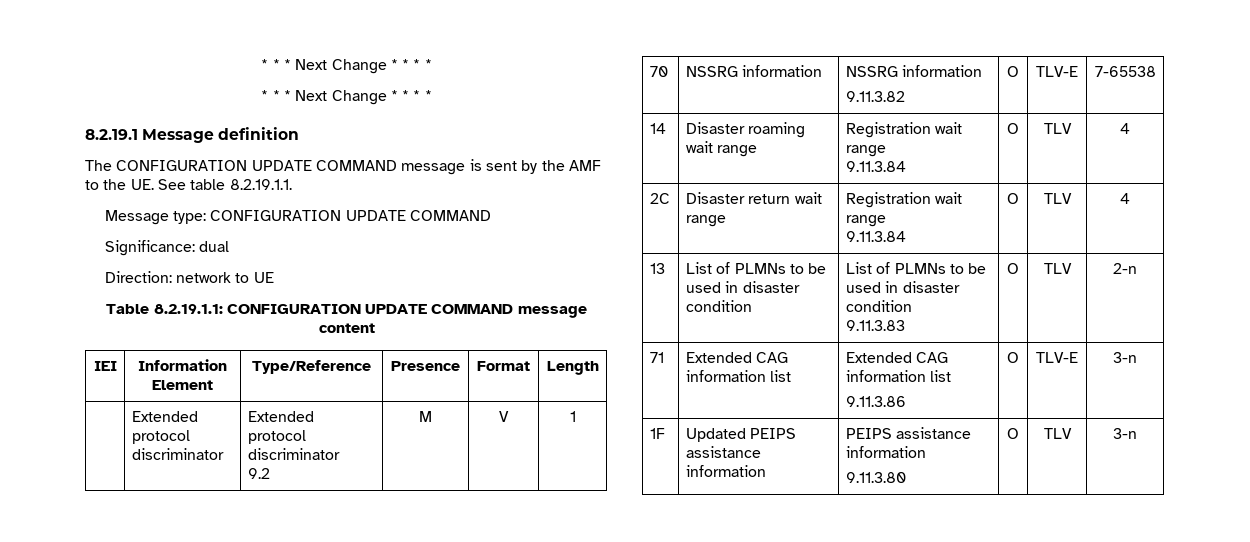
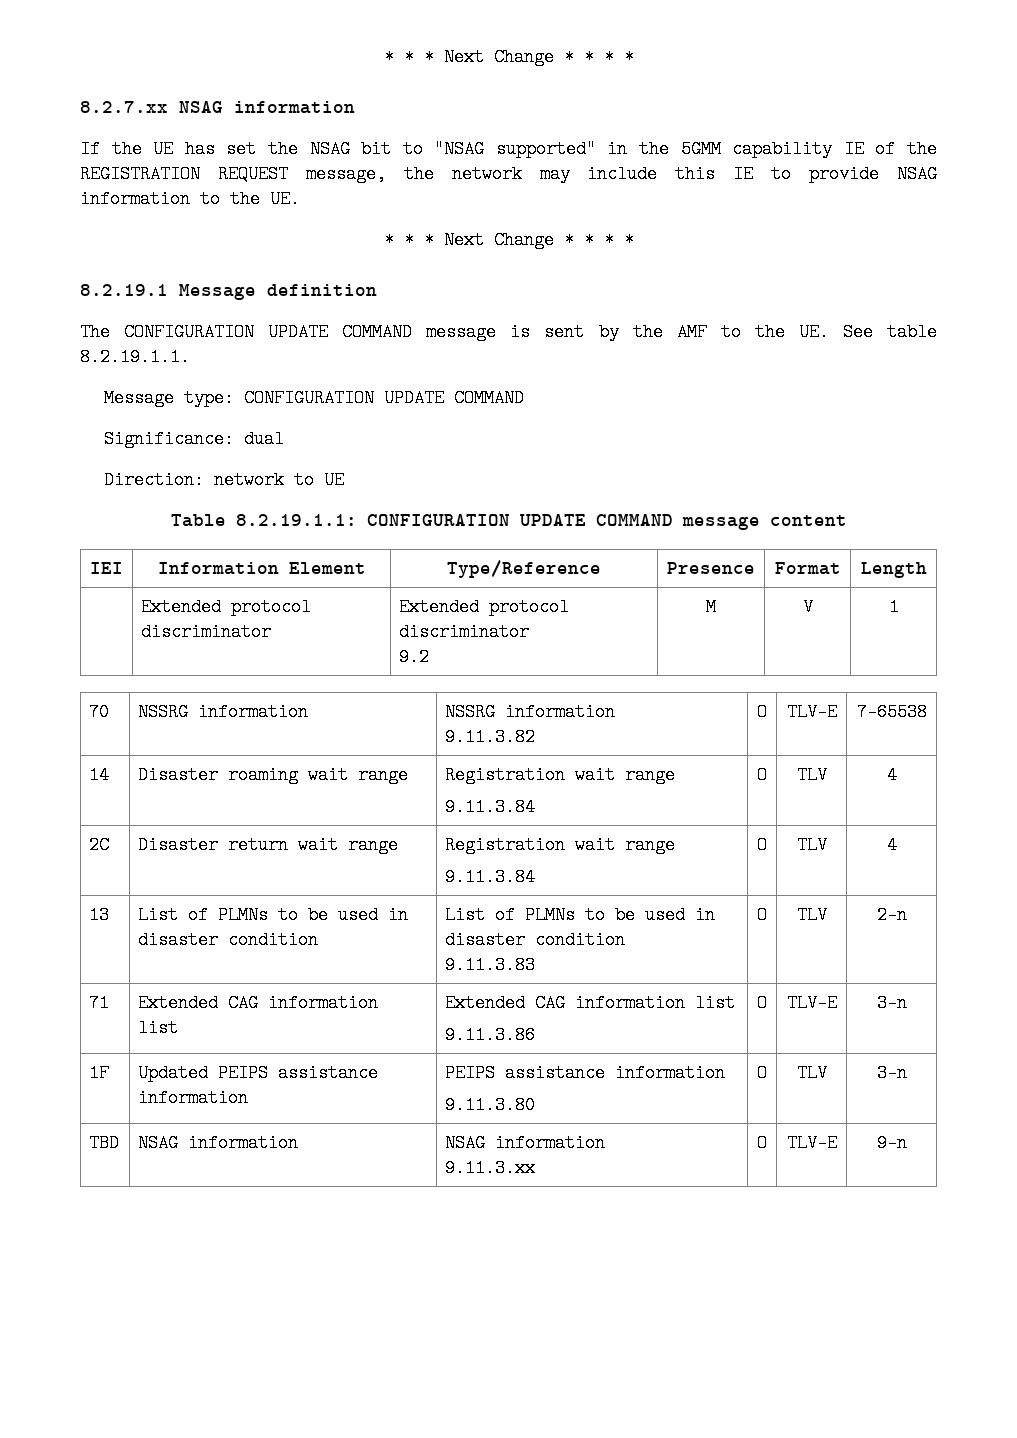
[261,59,432,74] * * * Next Change * * * * -> [383,48,634,66] [80,101,355,114] [80,140,938,158] [80,165,937,183] [80,190,300,208] * * * Next Change * * * * // 8.2.7.xx NSAG information // If the UE has set the NSAG bit to "NSAG supported" in the 5GMM capability IE of the REGISTRATION REQUEST message, the network may include this IE to provide NSAG information to the UE.
(1137, 433) none -> [89,1134,120,1152] [138,1134,299,1152] [445,1134,606,1152] [445,1159,536,1177] [757,1134,767,1152] [786,1134,837,1152] [876,1134,907,1152] // TBD | NSAG information | NSAG information // 9.11.3.xx | O | TLV-E | 9-n

